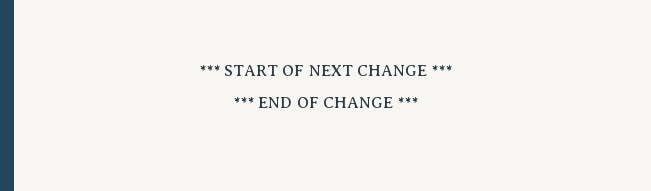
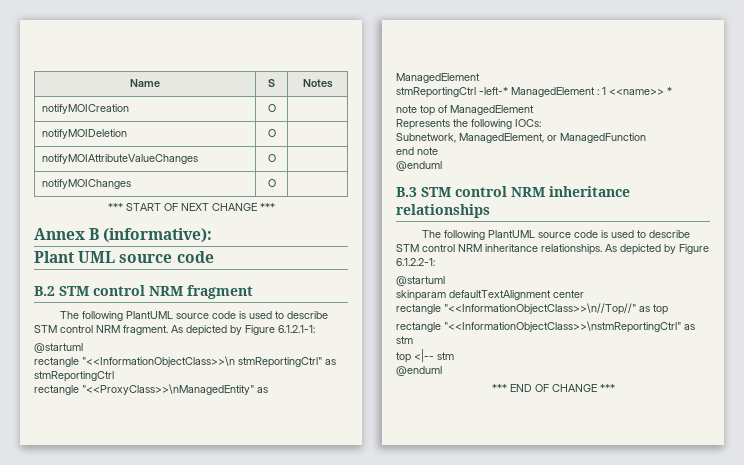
(198, 70) none -> [130,79,160,87] [268,79,275,87] [302,79,333,88] [41,104,129,114] [267,104,276,112] [41,129,127,139] [267,129,276,137] [41,154,198,164] [267,154,276,162] [41,179,131,189] [267,179,276,187] Name | S | Notes // notifyMOICreation | O | // notifyMOIDeletion | O | // notifyMOIAttributeValueChanges | O | // notifyMOIChanges | O | //
(453, 70) none -> [34,228,213,243] [34,251,214,263] [34,285,253,299] [60,311,329,321] [34,325,315,336] [34,343,83,353] [34,356,336,368] [34,371,114,382] [34,384,268,395] [396,73,480,83] [396,87,672,98] [396,105,534,116] [396,119,541,130] [396,133,646,143] [396,147,438,155] [396,161,442,171] [396,186,630,197] [396,204,490,218] [422,230,691,240] [396,244,709,255] [396,258,435,266] [396,276,445,286] [396,290,584,301] [396,303,668,315] [396,321,695,333] [396,336,413,344] [396,349,454,363] [396,366,442,376] // Annex B (informative): // Plant UML source code // B.2 STM control NRM fragment // The following PlantUML source code is used to describe STM control NRM fragment. As depicted by Figure 6.1.2.1-1: // @startuml // rectangle "<<InformationObjectClass>>\n stmReportingCtrl" as stmReportingCtrl // rectangle "<<ProxyClass>>\nManagedEntity" as ManagedElement // stmReportingCtrl -left-* ManagedElement : 1 <<name>> * // note top of ManagedElement // Represents the following IOCs: // Subnetwork, ManagedElement, or ManagedFunction // end note // @enduml // B.3 STM control NRM inheritance relationships // The following PlantUML source code is used to describe STM control NRM inheritance relationships. As depicted by Figure 6.1.2.2-1: // @startuml // skinparam defaultTextAlignment center // rectangle "<<InformationObjectClass>>\n//Top//" as top // rectangle "<<InformationObjectClass>>\nstmReportingCtrl" as stm // top <|-- stm // @enduml

